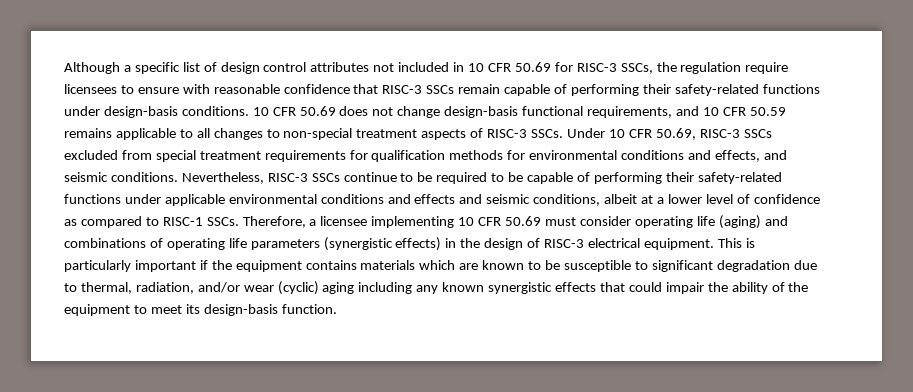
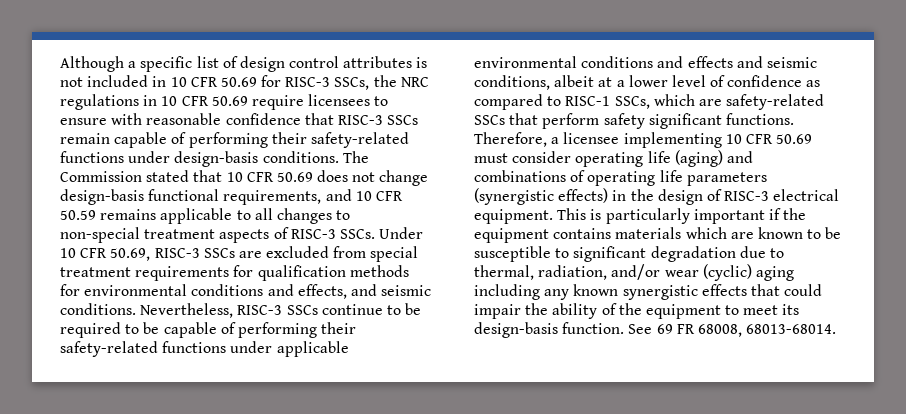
(370, 67) none -> [416,57,428,68] is
[680,62,742,74] regulation -> [400,77,429,87] [60,94,248,110] NRC regulations in 10 CFR 50.69
(249, 111) none -> [342,151,369,163] [60,170,223,182] The Commission stated that
(772, 133) none -> [238,251,262,258] are
[206,217,239,226] SSCs. -> [614,94,825,110] [474,113,794,129] SSCs, which are safety-related SSCs that perform safety significant functions.
(337, 309) none -> [628,324,837,337] See 69 FR 68008, 68013-68014.

